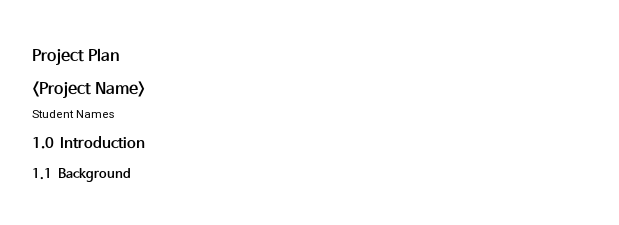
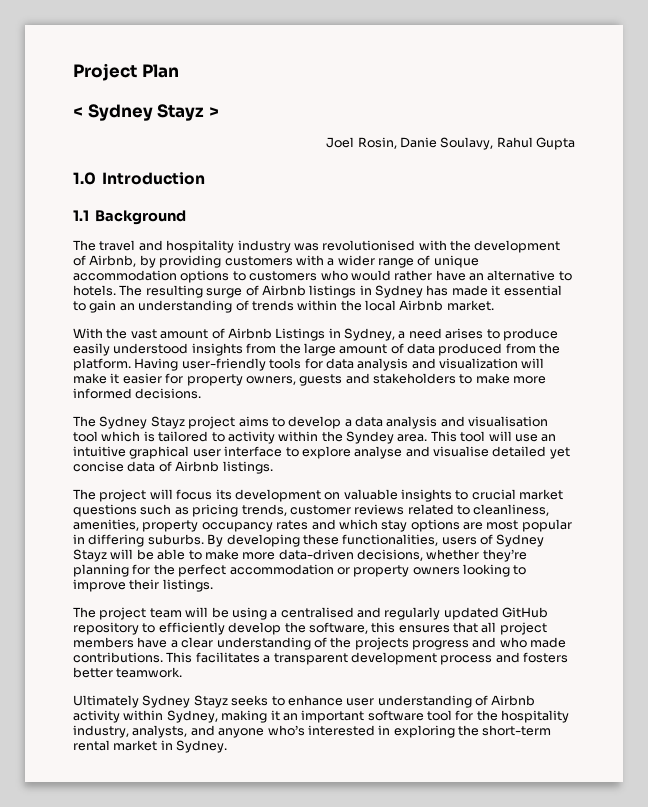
[32,81,146,99] [32,110,115,118] [32,136,145,149] [32,168,131,182] <Project Name> // Student Names // 1.0 Introduction // 1.1 Background -> [73,104,219,121] [326,137,575,150] [73,172,206,185] [73,210,187,225] [73,240,561,253] [73,255,479,268] [73,270,572,283] [73,285,562,298] [73,300,494,313] [73,328,558,341] [73,343,561,356] [73,358,545,371] [73,373,547,386] [73,388,202,399] [73,416,549,429] [73,431,557,444] [73,446,570,459] [73,461,273,474] [73,489,564,502] [73,504,550,517] [73,519,572,532] [73,534,545,547] [73,549,527,562] [73,564,527,577] [73,579,213,592] [73,607,549,620] [73,622,547,635] [73,637,567,650] [73,652,568,665] [73,667,183,678] [73,695,536,708] [73,710,570,723] [73,725,552,738] [73,740,228,753] < Sydney Stayz > // Joel Rosin, Danie Soulavy, Rahul Gupta // 1.0 Introduction // 1.1 Background // The travel and hospitality industry was revolutionised with the development of Airbnb, by providing customers with a wider range of unique accommodation options to customers who would rather have an alternative to hotels. The resulting surge of Airbnb listings in Sydney has made it essential to gain an understanding of trends within the local Airbnb market. // With the vast amount of Airbnb Listings in Sydney, a need arises to produce easily understood insights from the large amount of data produced from the platform. Having user-friendly tools for data analysis and visualization will make it easier for property owners, guests and stakeholders to make more informed decisions. // The Sydney Stayz project aims to develop a data analysis and visualisation tool which is tailored to activity within the Syndey area. This tool will use an intuitive graphical user interface to explore analyse and visualise detailed yet concise data of Airbnb listings. // The project will focus its development on valuable insights to crucial market questions such as pricing trends, customer reviews related to cleanliness, amenities, property occupancy rates and which stay options are most popular in differing suburbs. By developing these functionalities, users of Sydney Stayz will be able to make more data-driven decisions, whether they’re planning for the perfect accommodation or property owners looking to improve their listings. // The project team will be using a centralised and regularly updated GitHub repository to efficiently develop the software, this ensures that all project members have a clear understanding of the projects progress and who made contributions. This facilitates a transparent development process and fosters better teamwork. // Ultimately Sydney Stayz seeks to enhance user understanding of Airbnb activity within Sydney, making it an important software tool for the hospitality industry, analysts, and anyone who’s interested in exploring the short-term rental market in Sydney.

